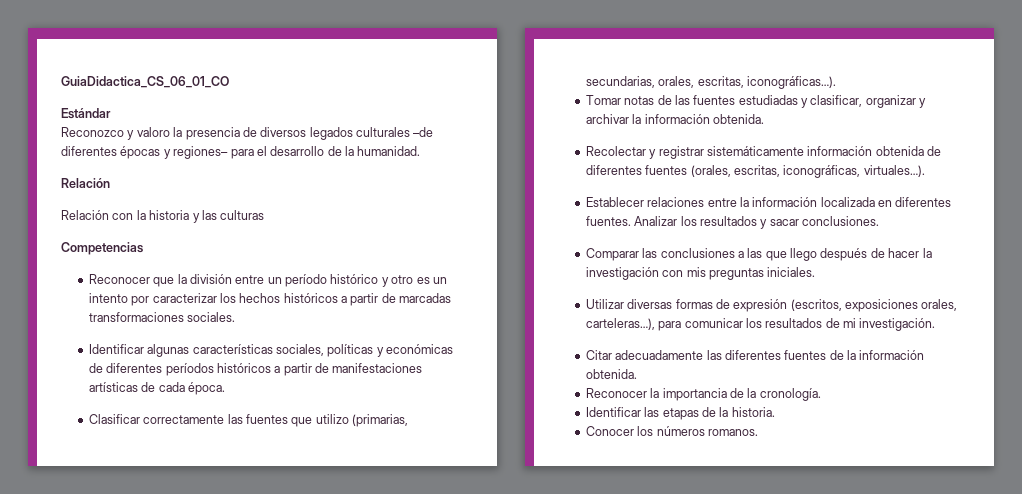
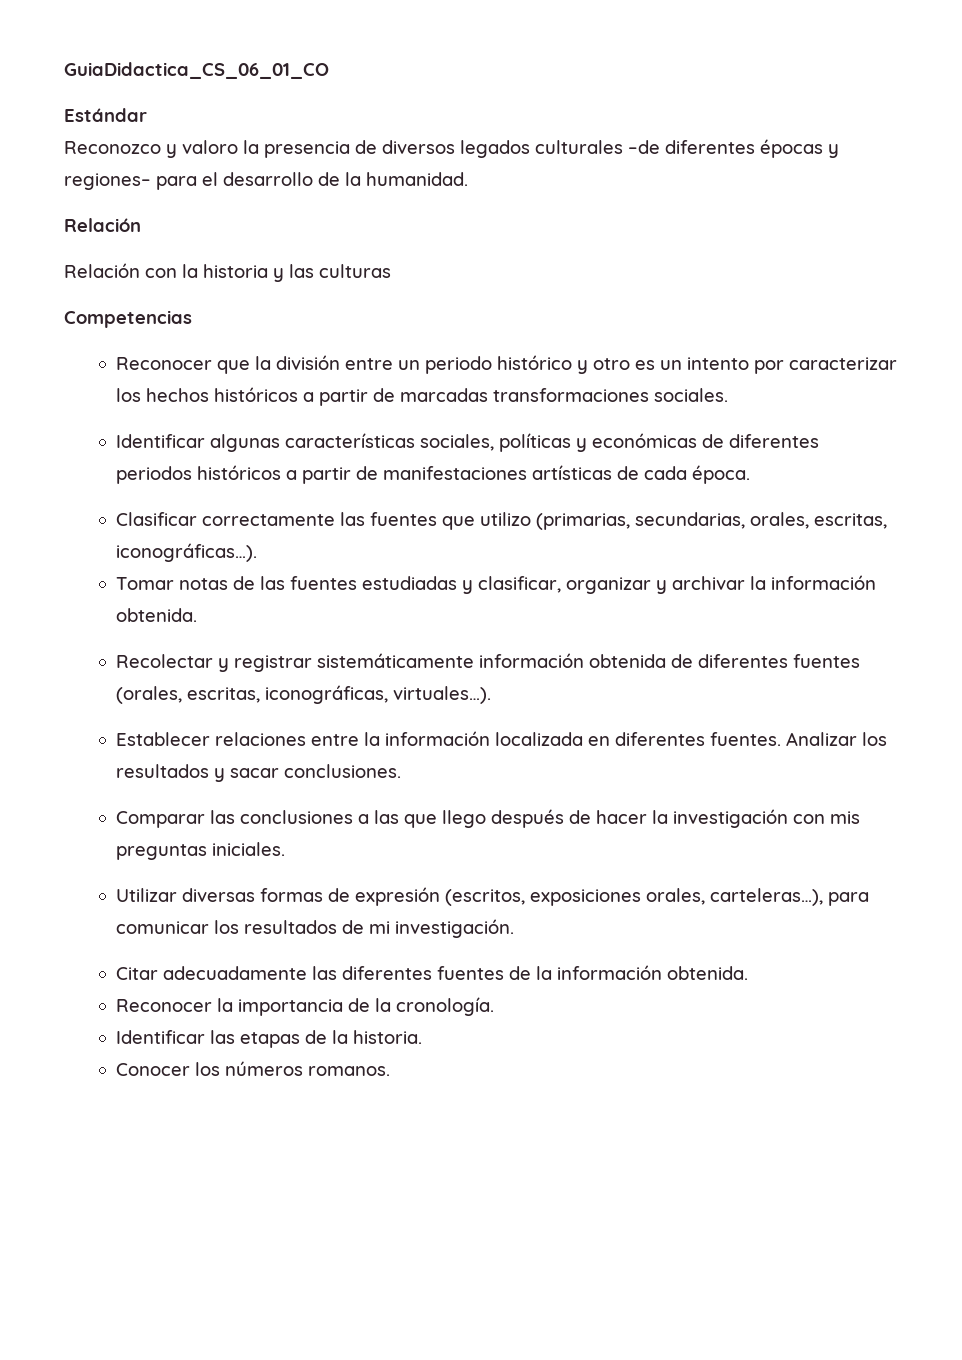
[285,274,328,287] período -> [424,356,492,374] periodo
[165,363,214,376] períodos -> [115,466,192,484] periodos

